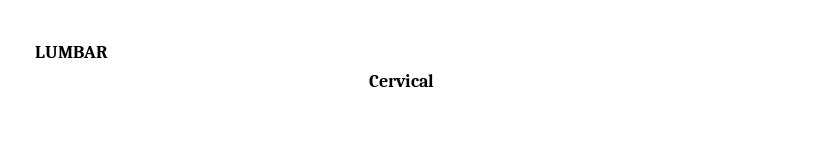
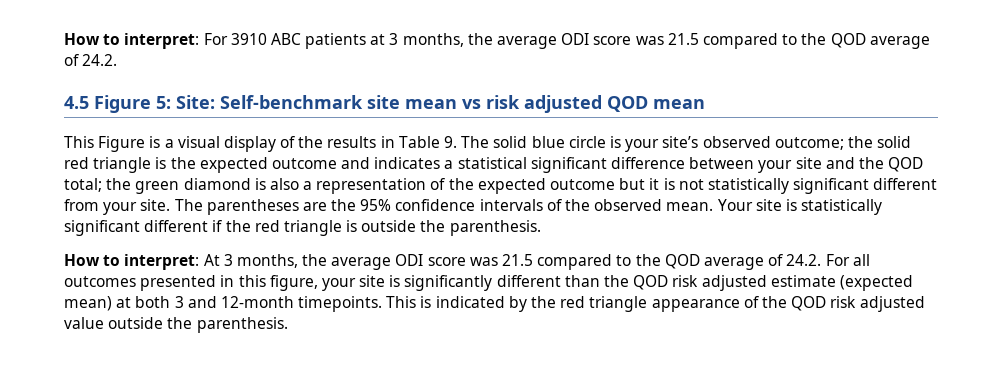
[35,46,108,58] [369,74,434,87] LUMBAR // Cervical -> [64,33,930,49] [64,54,118,66] [64,95,705,113] [64,136,912,152] [64,157,924,173] [64,178,938,194] [64,199,883,215] [64,220,541,236] [64,254,870,270] [64,275,913,291] [64,296,925,312] [64,317,288,333] How to interpret: For 3910 ABC patients at 3 months, the average ODI score was 21.5 compared to the QOD average of 24.2. // 4.5 Figure 5: Site: Self-benchmark site mean vs risk adjusted QOD mean // This Figure is a visual display of the results in Table 9. The solid blue circle is your site’s observed outcome; the solid red triangle is the expected outcome and indicates a statistical significant difference between your site and the QOD total; the green diamond is also a representation of the expected outcome but it is not statistically significant different from your site. The parentheses are the 95% confidence intervals of the observed mean. Your site is statistically significant different if the red triangle is outside the parenthesis. // How to interpret: At 3 months, the average ODI score was 21.5 compared to the QOD average of 24.2. For all outcomes presented in this figure, your site is significantly different than the QOD risk adjusted estimate (expected mean) at both 3 and 12-month timepoints. This is indicated by the red triangle appearance of the QOD risk adjusted value outside the parenthesis.

